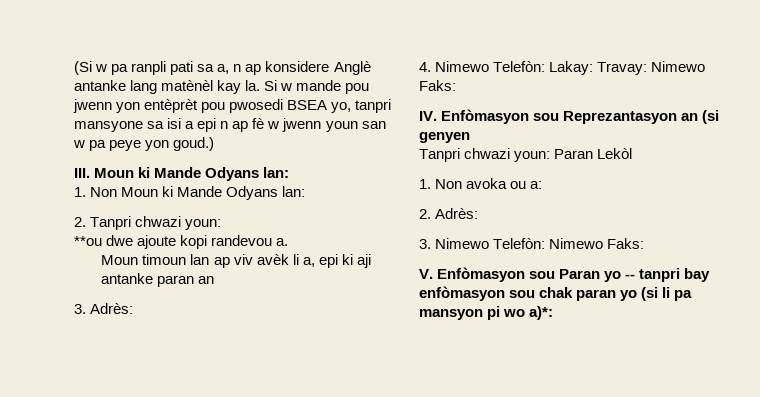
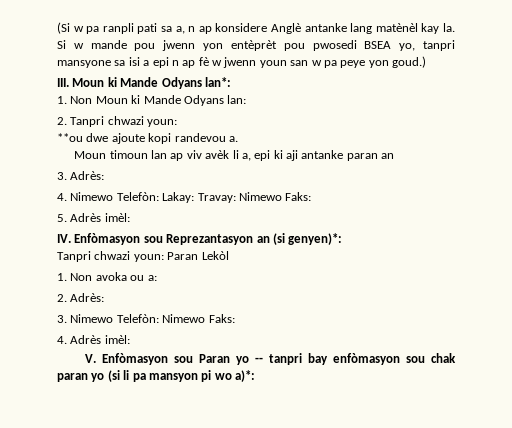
[263,167,290,178] lan: -> [204,77,231,87] lan*:
(456, 85) none -> [57,213,130,222] // 5. Adrès imèl:
[419,132,470,143] genyen -> [288,233,343,245] genyen)*:
(645, 243) none -> [57,335,130,344] // 4. Adrès imèl:

